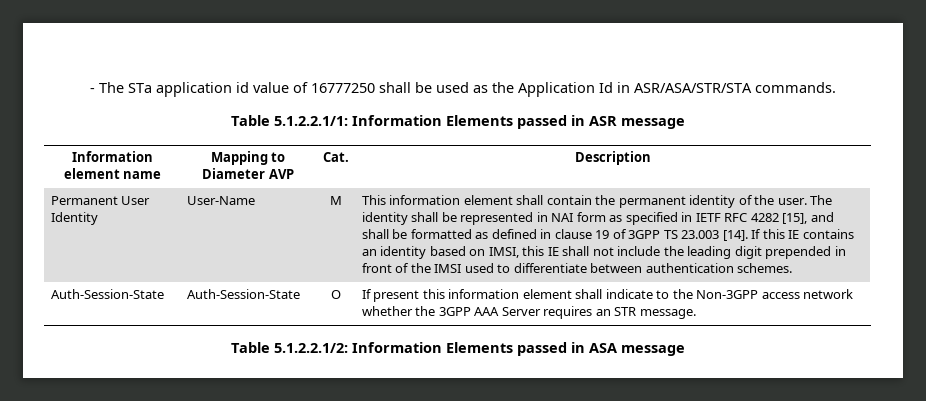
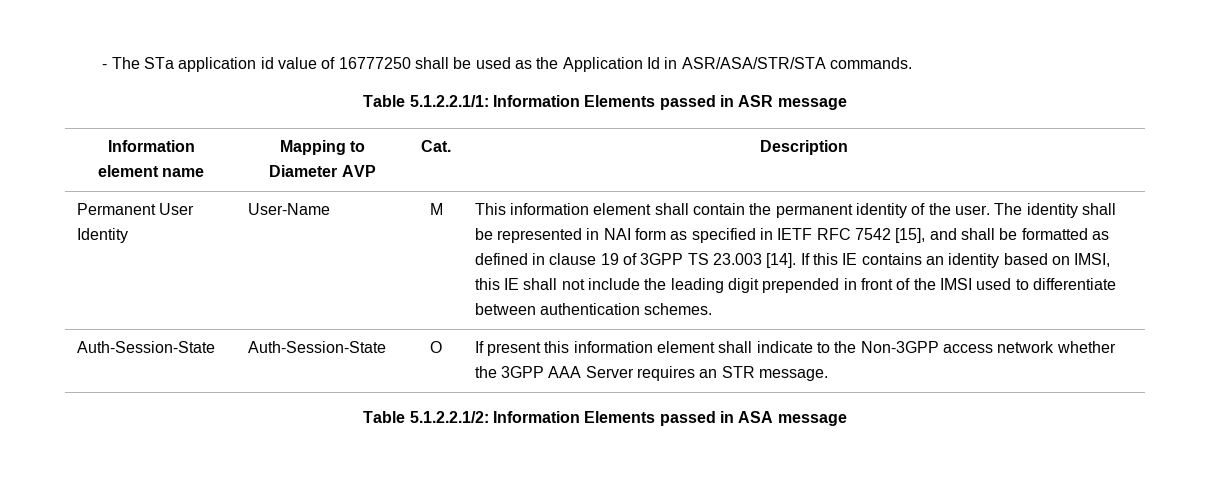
[750,213,779,222] 4282 -> [854,228,891,240] 7542

